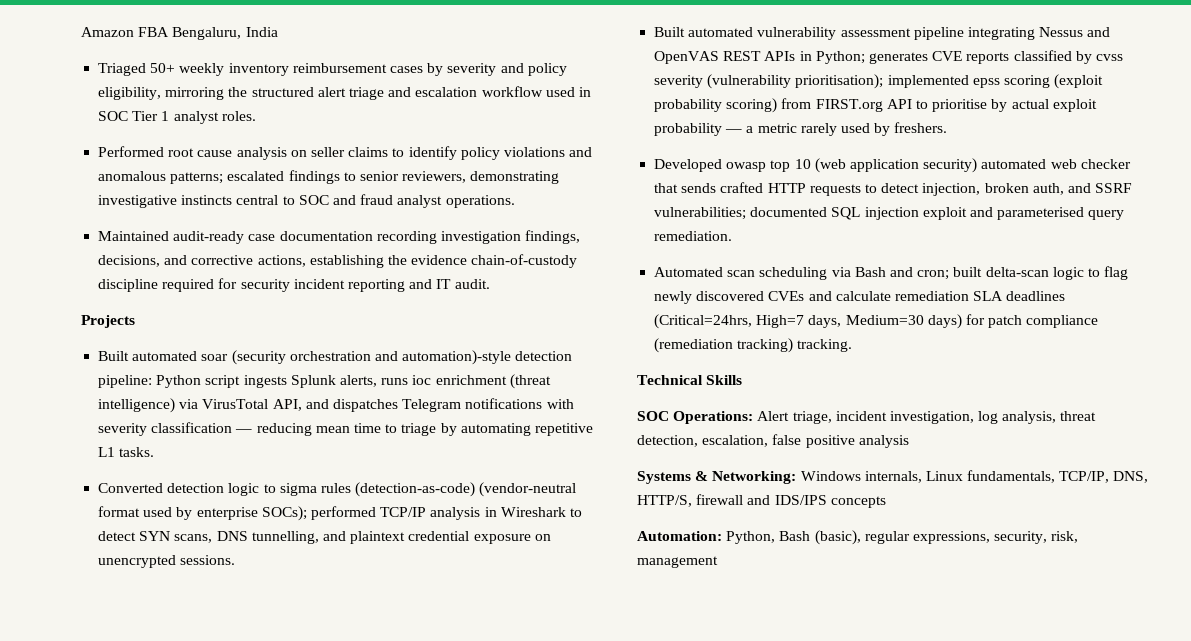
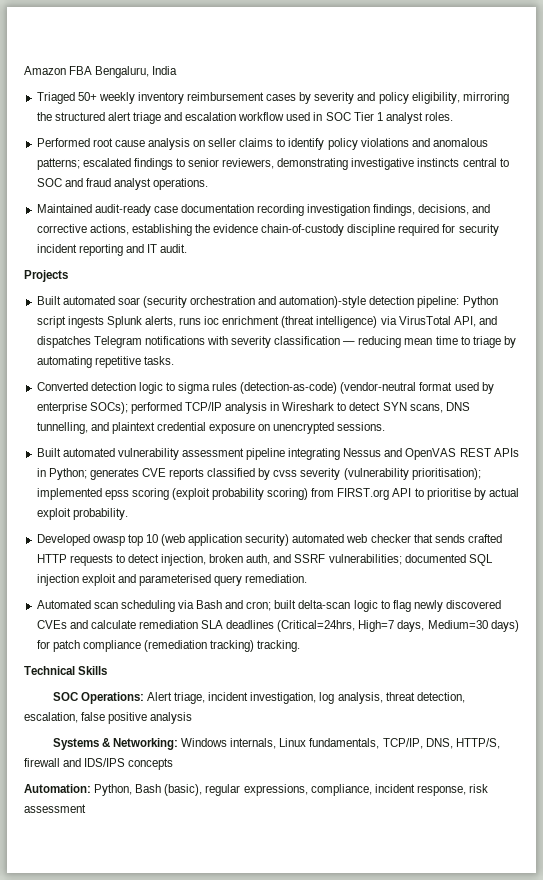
[98,447,116,457] L1 -> (141, 362) none
[654,122,948,136] probability — a metric rarely used by freshers. -> [72,508,128,520] probability.
[994,531,1079,544] [637,556,718,568] security, risk, management -> [310,784,488,796] [24,804,86,813] compliance, incident response, risk assessment

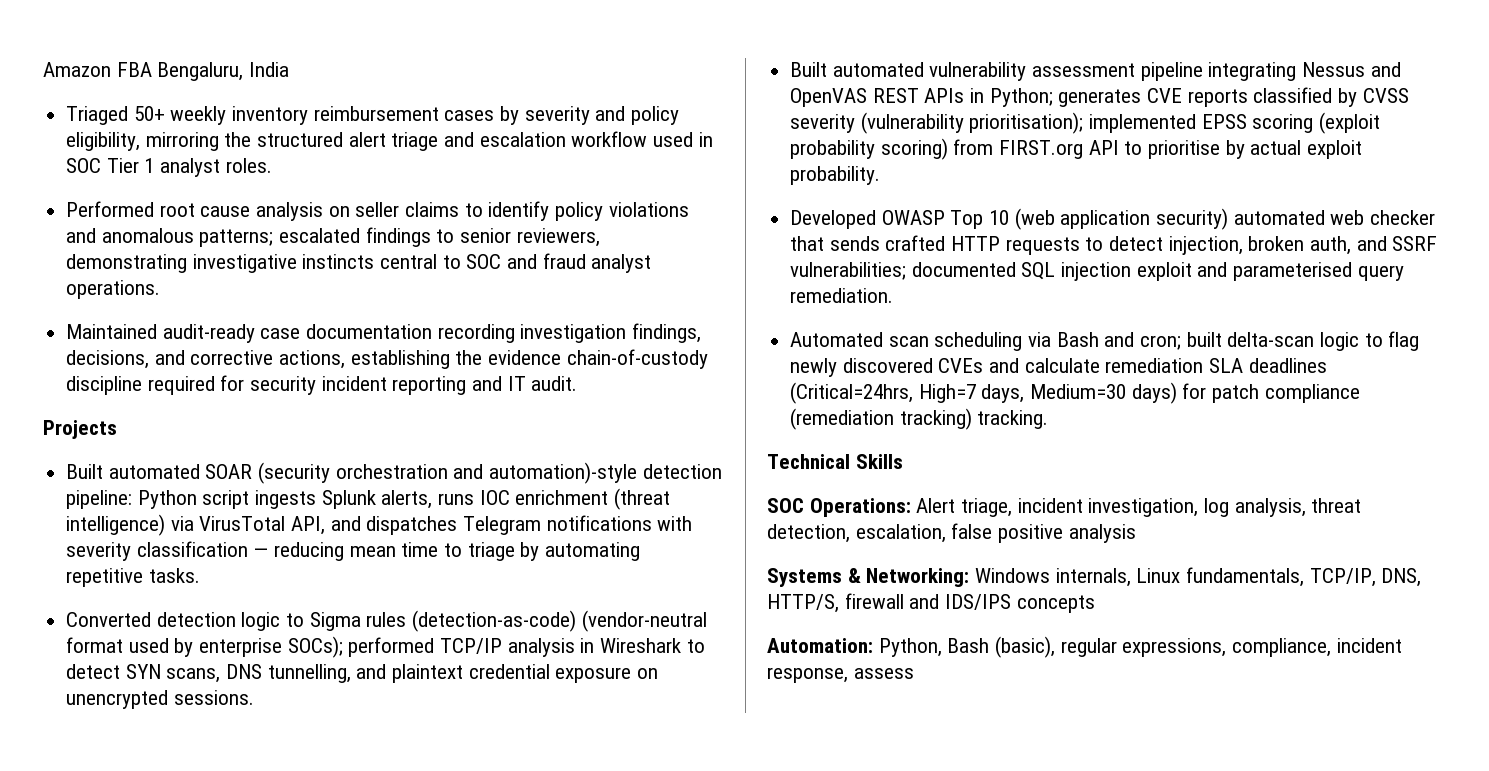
[117,297,140,305] soar -> [205,464,253,479] SOAR
[204,316,220,325] ioc -> [479,490,510,505] IOC
[178,382,211,394] sigma -> [309,612,361,631] Sigma
[273,470,298,477] cvss -> [1362,88,1409,103] CVSS
[104,490,129,500] epss -> [1201,114,1247,129] EPSS
[92,534,143,546] owasp top -> [881,210,984,229] OWASP Top
[468,784,488,793] [24,804,86,813] risk assessment -> [853,668,914,679] assess

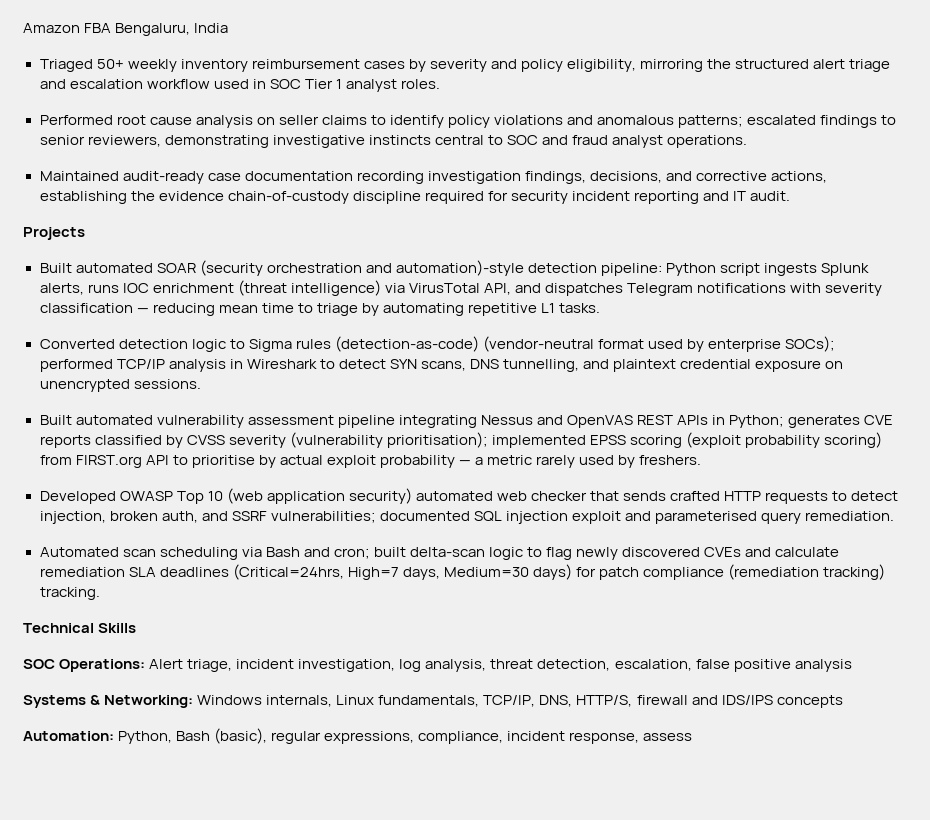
(144, 577) none -> [541,303,555,313] L1
[790,166,881,185] probability. -> [379,455,702,468] probability — a metric rarely used by freshers.

